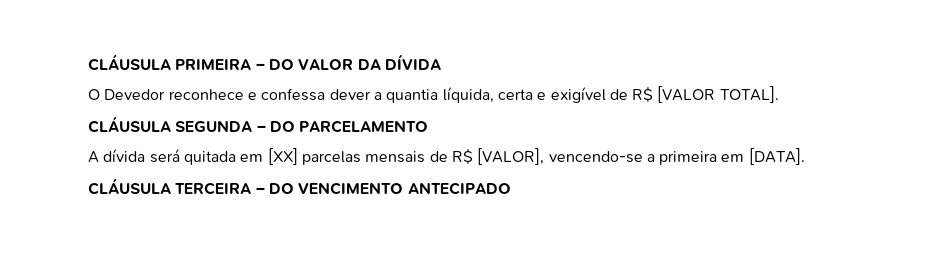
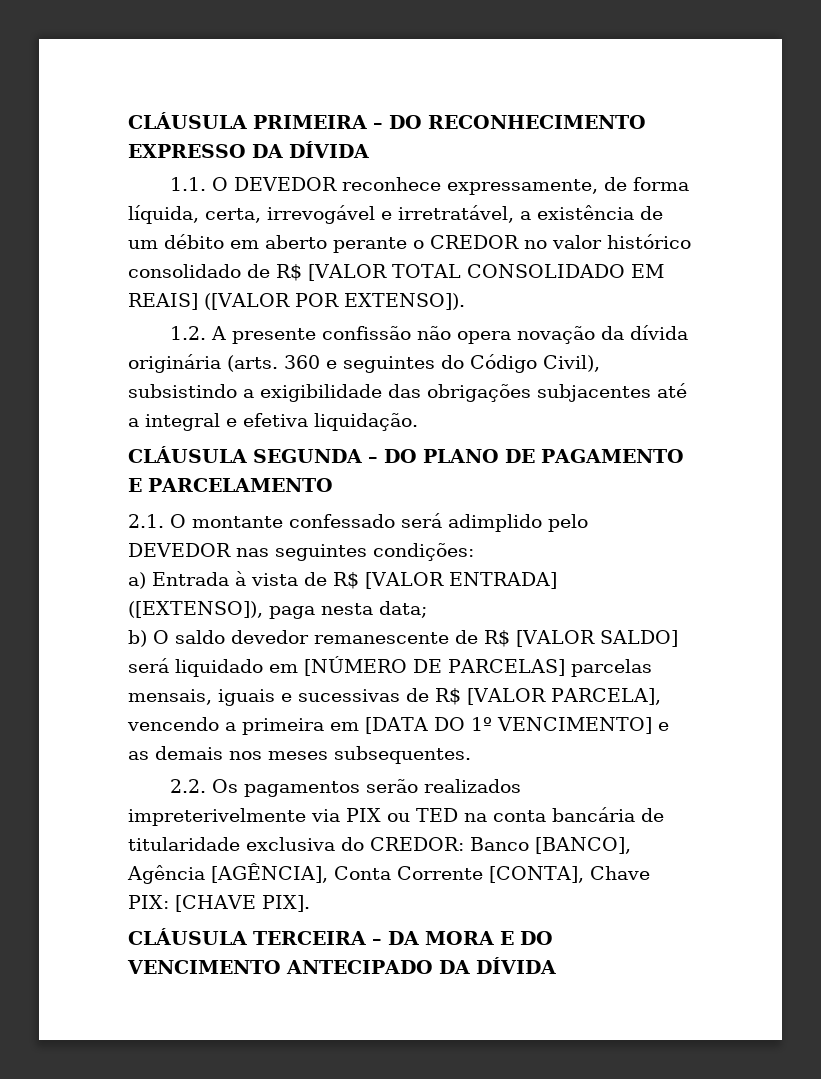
[298,59,354,70] VALOR -> [428,115,646,129] [128,144,246,158] RECONHECIMENTO EXPRESSO
[88,86,779,103] [88,116,429,133] [88,148,805,165] O Devedor reconhece e confessa dever a quantia líquida, certa e exigível de R$ [VALOR TOTAL]. // CLÁUSULA SEGUNDA – DO PARCELAMENTO // A dívida será quitada em [XX] parcelas mensais de R$ [VALOR], vencendo-se a primeira em [DATA]. -> [170,177,690,195] [128,205,663,224] [128,234,691,253] [128,264,664,281] [128,293,465,310] [170,325,689,344] [128,354,600,373] [128,383,687,402] [128,413,418,431] [128,446,684,463] [128,478,333,492] [128,513,588,532] [128,543,474,561] [128,571,557,589] [128,601,427,619] [128,630,678,647] [128,656,652,677] [128,688,661,706] [127,717,669,735] [128,746,471,764] [170,779,522,797] [128,807,664,826] [128,837,631,854] [127,863,650,884] [128,895,310,912] 1.1. O DEVEDOR reconhece expressamente, de forma líquida, certa, irrevogável e irretratável, a existência de um débito em aberto perante o CREDOR no valor histórico consolidado de R$ [VALOR TOTAL CONSOLIDADO EM REAIS] ([VALOR POR EXTENSO]). // 1.2. A presente confissão não opera novação da dívida originária (arts. 360 e seguintes do Código Civil), subsistindo a exigibilidade das obrigações subjacentes até a integral e efetiva liquidação. // CLÁUSULA SEGUNDA – DO PLANO DE PAGAMENTO E PARCELAMENTO // 2.1. O montante confessado será adimplido pelo DEVEDOR nas seguintes condições: // a) Entrada à vista de R$ [VALOR ENTRADA] ([EXTENSO]), paga nesta data; // b) O saldo devedor remanescente de R$ [VALOR SALDO] será liquidado em [NÚMERO DE PARCELAS] parcelas mensais, iguais e sucessivas de R$ [VALOR PARCELA], vencendo a primeira em [DATA DO 1º VENCIMENTO] e as demais nos meses subsequentes. // 2.2. Os pagamentos serão realizados impreterivelmente via PIX ou TED na conta bancária de titularidade exclusiva do CREDOR: Banco [BANCO], Agência [AGÊNCIA], Conta Corrente [CONTA], Chave PIX: [CHAVE PIX].
(265, 190) none -> [388,931,514,945] DA MORA E
(511, 188) none -> [438,957,556,974] DA DÍVIDA

